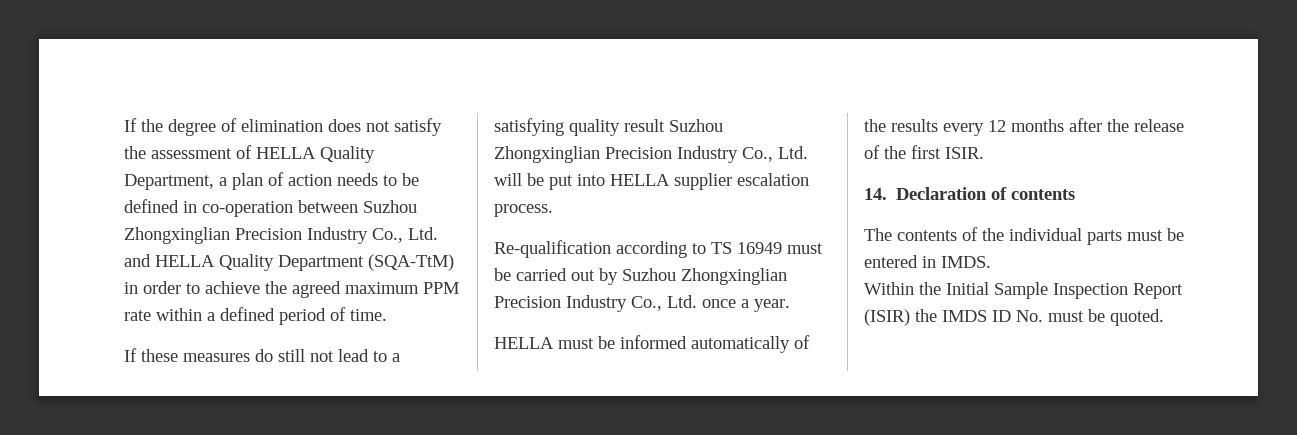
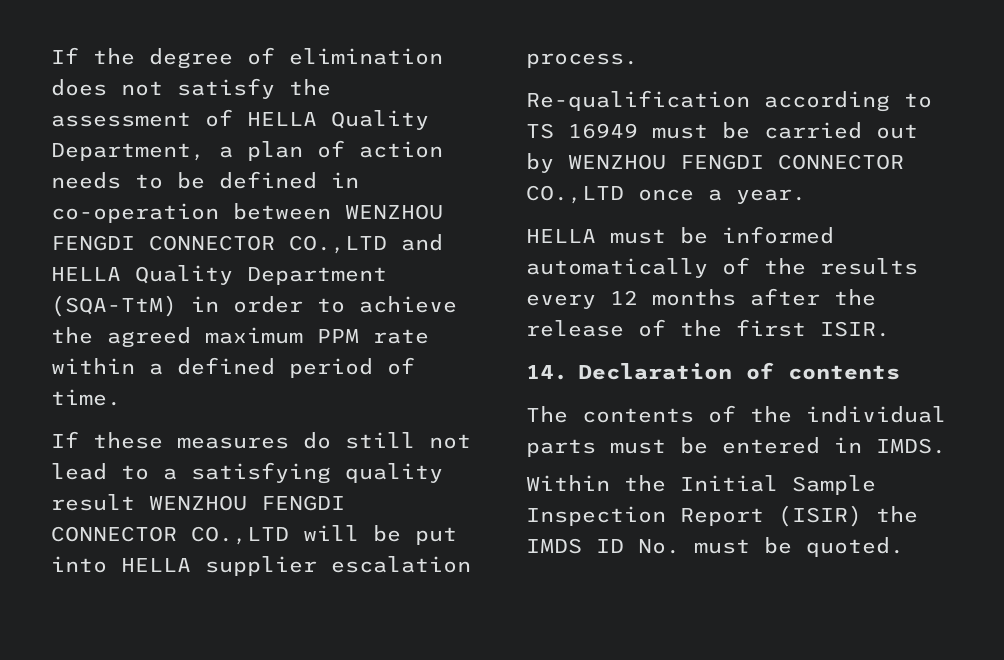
[363,200,417,213] [124,227,438,244] Suzhou Zhongxinglian Precision Industry Co., Ltd. -> [345,204,443,220] [51,235,387,254] WENZHOU FENGDI CONNECTOR CO.,LTD
[669,119,723,132] [494,146,808,163] Suzhou Zhongxinglian Precision Industry Co., Ltd. -> [149,495,345,511] [51,526,289,545] WENZHOU FENGDI CONNECTOR CO.,LTD
[622,268,787,285] [494,295,697,312] Suzhou Zhongxinglian Precision Industry Co., Ltd. -> [568,154,904,170] [526,185,624,204] WENZHOU FENGDI CONNECTOR CO.,LTD

